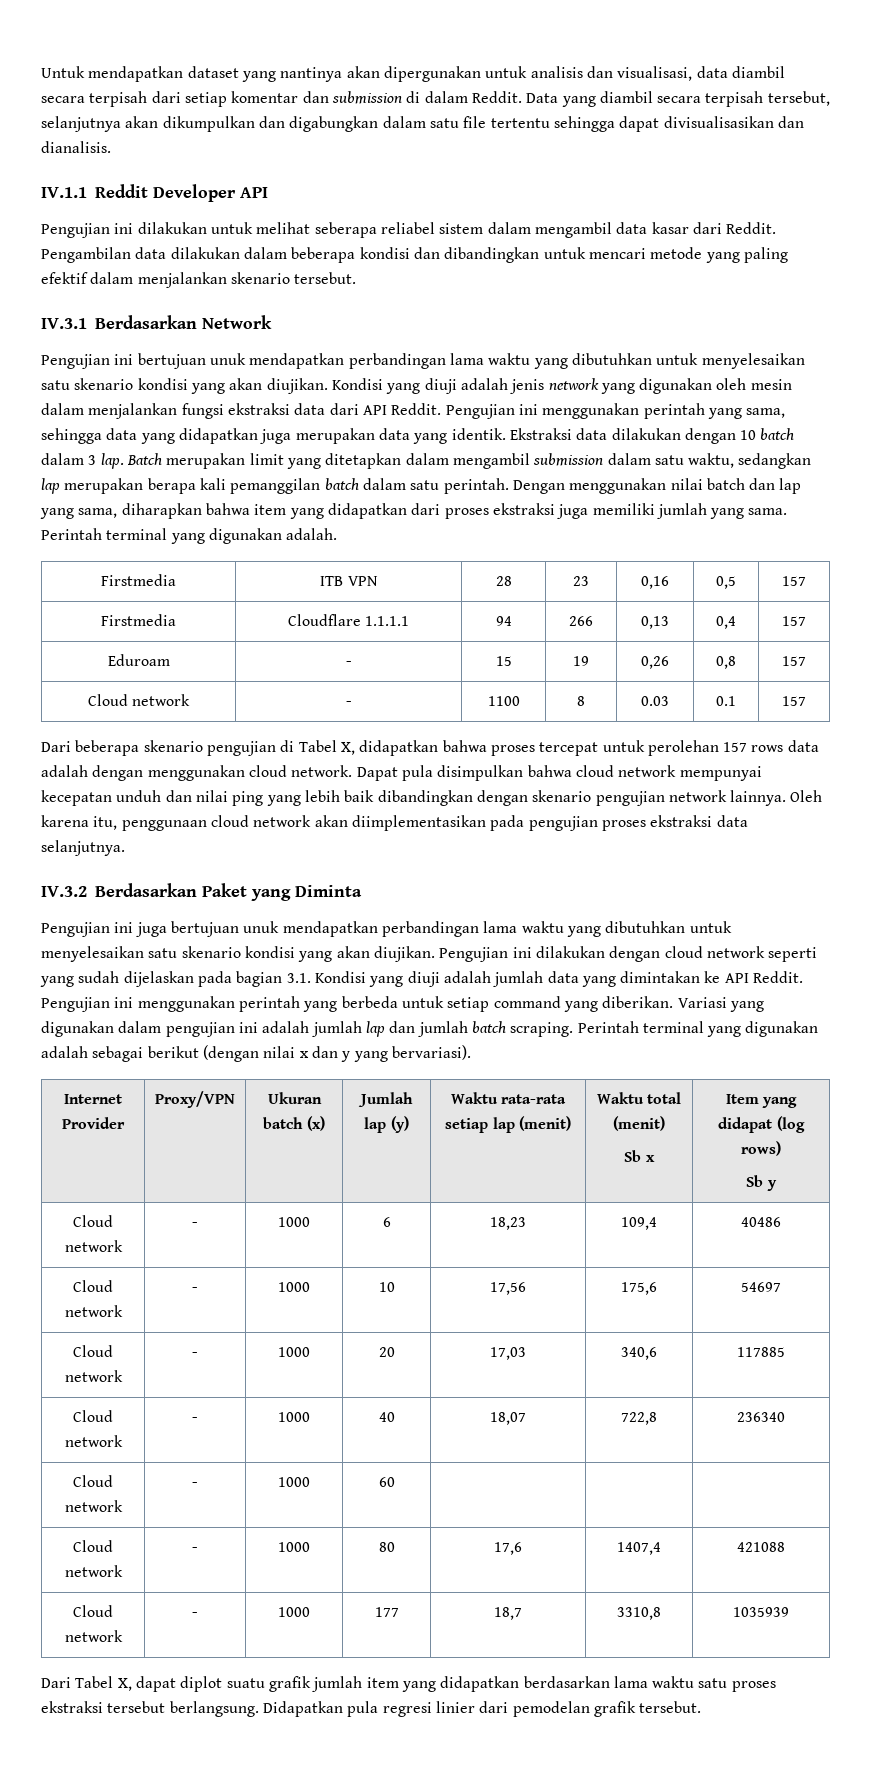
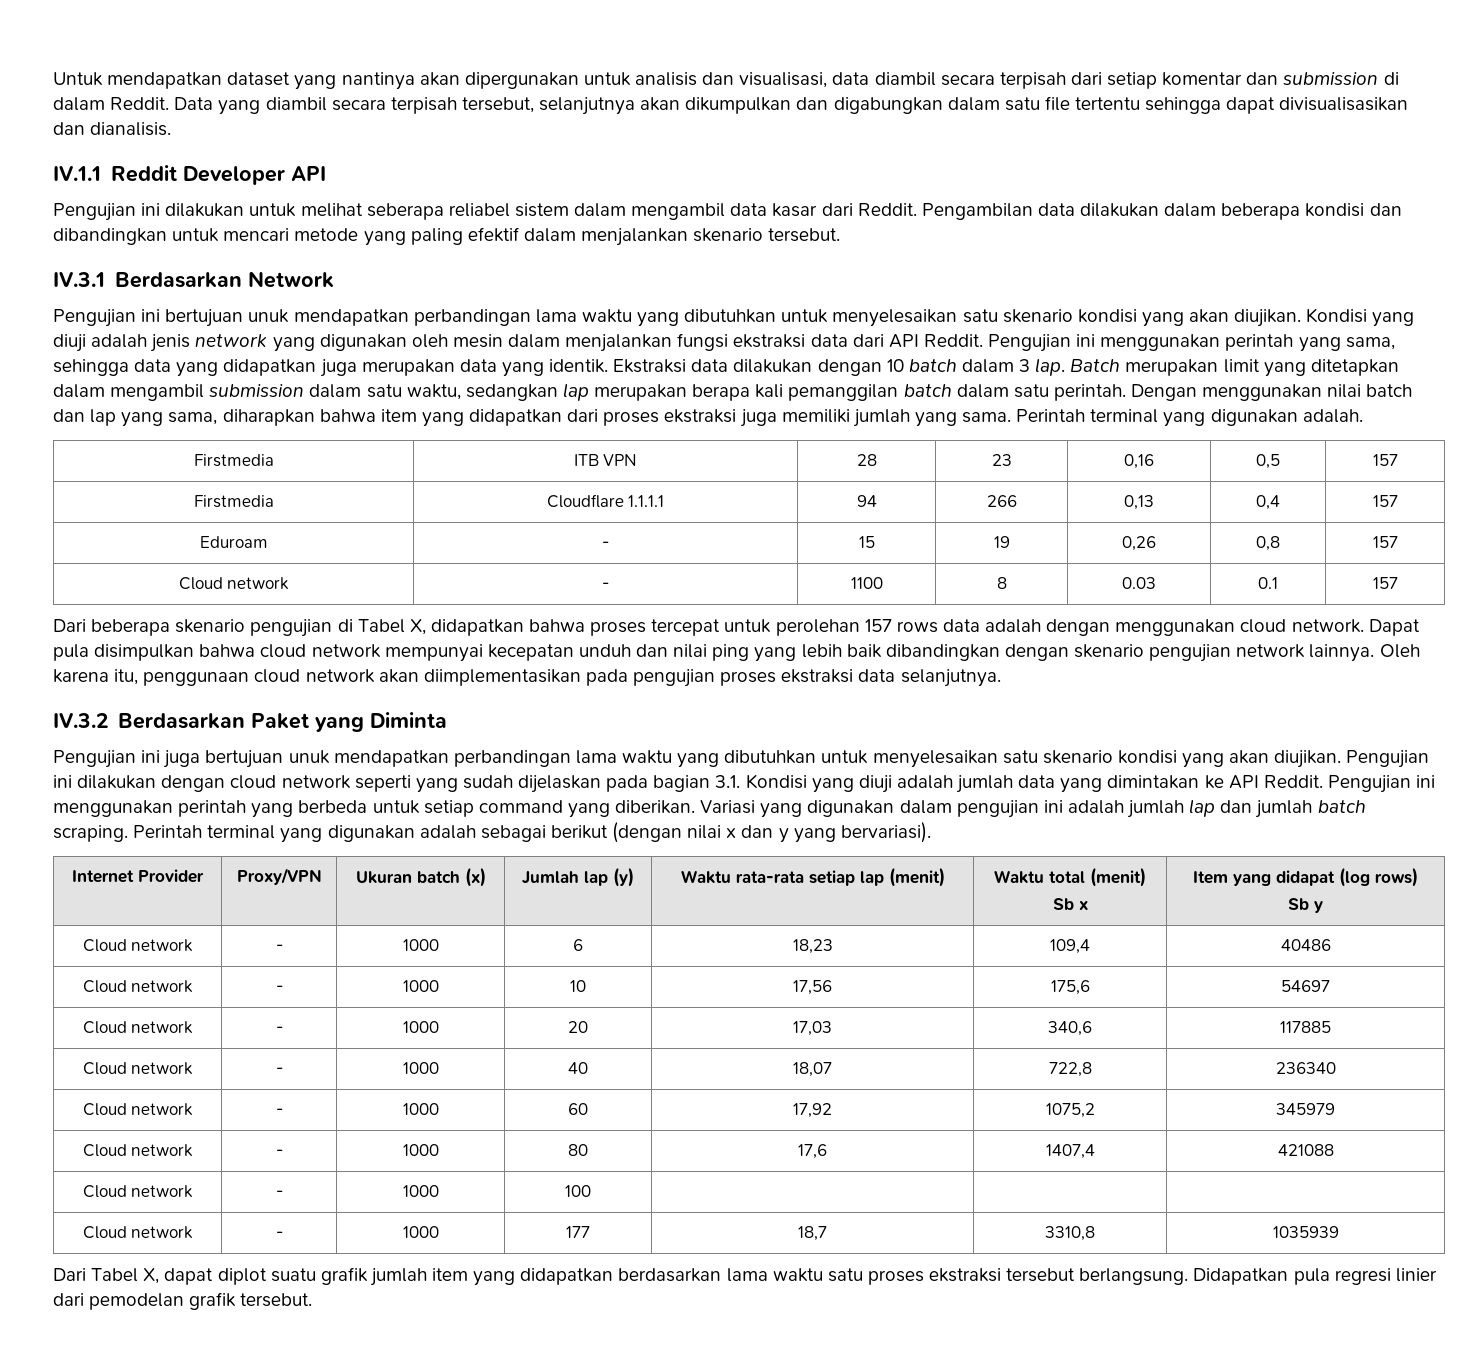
(395, 1482) | | -> [793,1103,832,1118] [1045,1103,1095,1118] [1276,1103,1335,1115] 17,92 | 1075,2 | 345979
(785, 1547) none -> [82,1185,194,1198] [275,1190,283,1197] [402,1185,439,1197] [565,1185,591,1197] // Cloud network | - | 1000 | 100 | | |

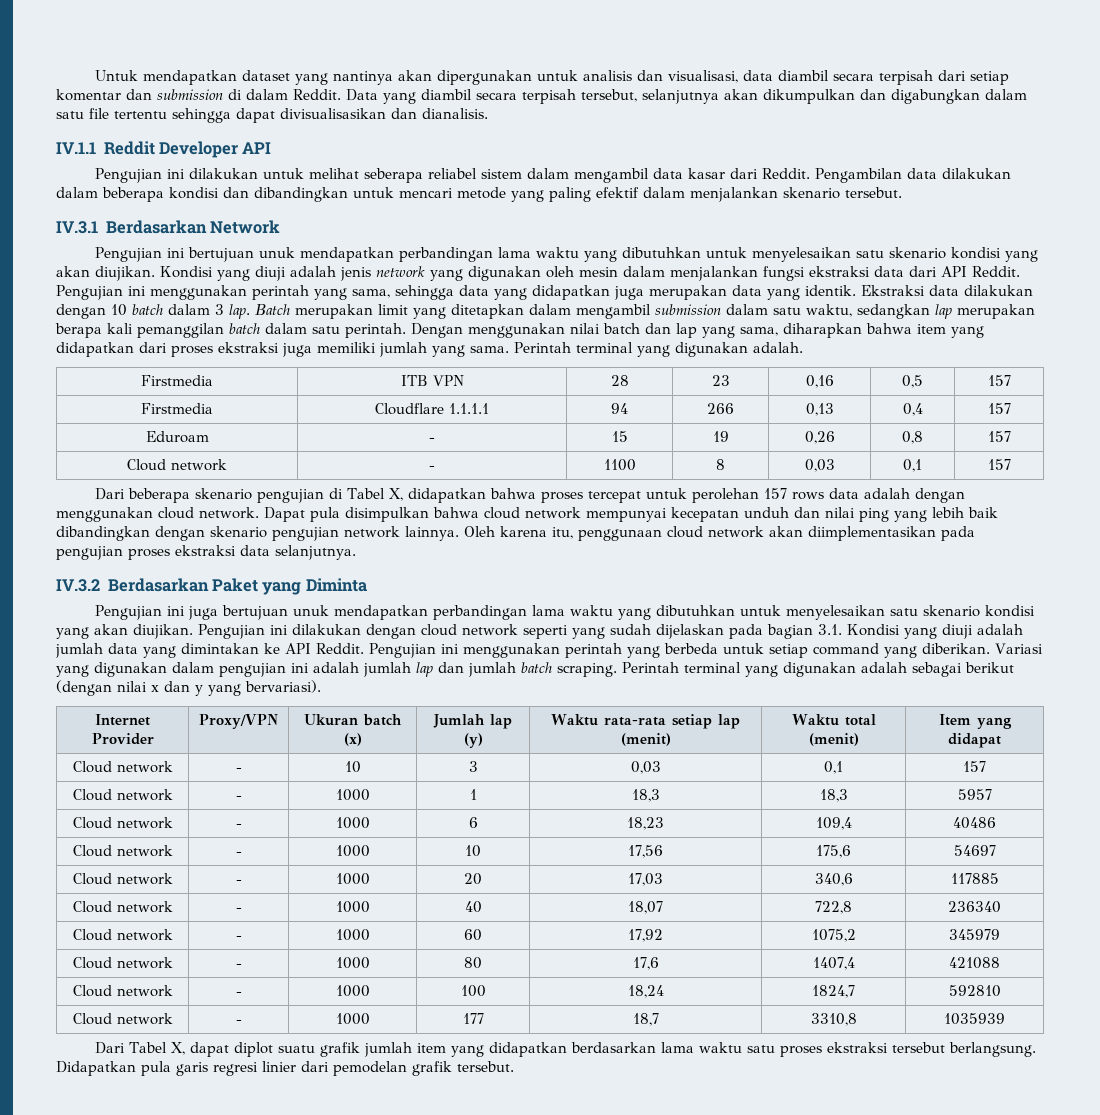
[1122,577,1156,589] [1258,577,1278,589] 0.03 | 0.1 -> [804,459,835,472] [903,459,922,472] 0,03 | 0,1
[1052,898,1088,910] // Sb x -> (859, 739) none
[1339,867,1418,887] [1288,898,1323,913] (log rows) // Sb y -> [72,761,173,773] [235,767,242,772] [344,761,361,773] [468,761,478,772] [630,761,661,774] [824,761,843,774] [963,761,986,772] [72,789,173,801] [235,795,242,800] [335,789,370,801] [469,789,477,800] [631,789,660,802] [819,789,848,802] [957,789,992,800] // Cloud network | - | 10 | 3 | 0,03 | 0,1 | 157 // Cloud network | - | 1000 | 1 | 18,3 | 18,3 | 5957
(591, 1191) | | -> [627,985,664,998] [812,985,855,998] [948,985,1001,997] 18,24 | 1824,7 | 592810
(1330, 1276) none -> [176,1062,208,1076] garis

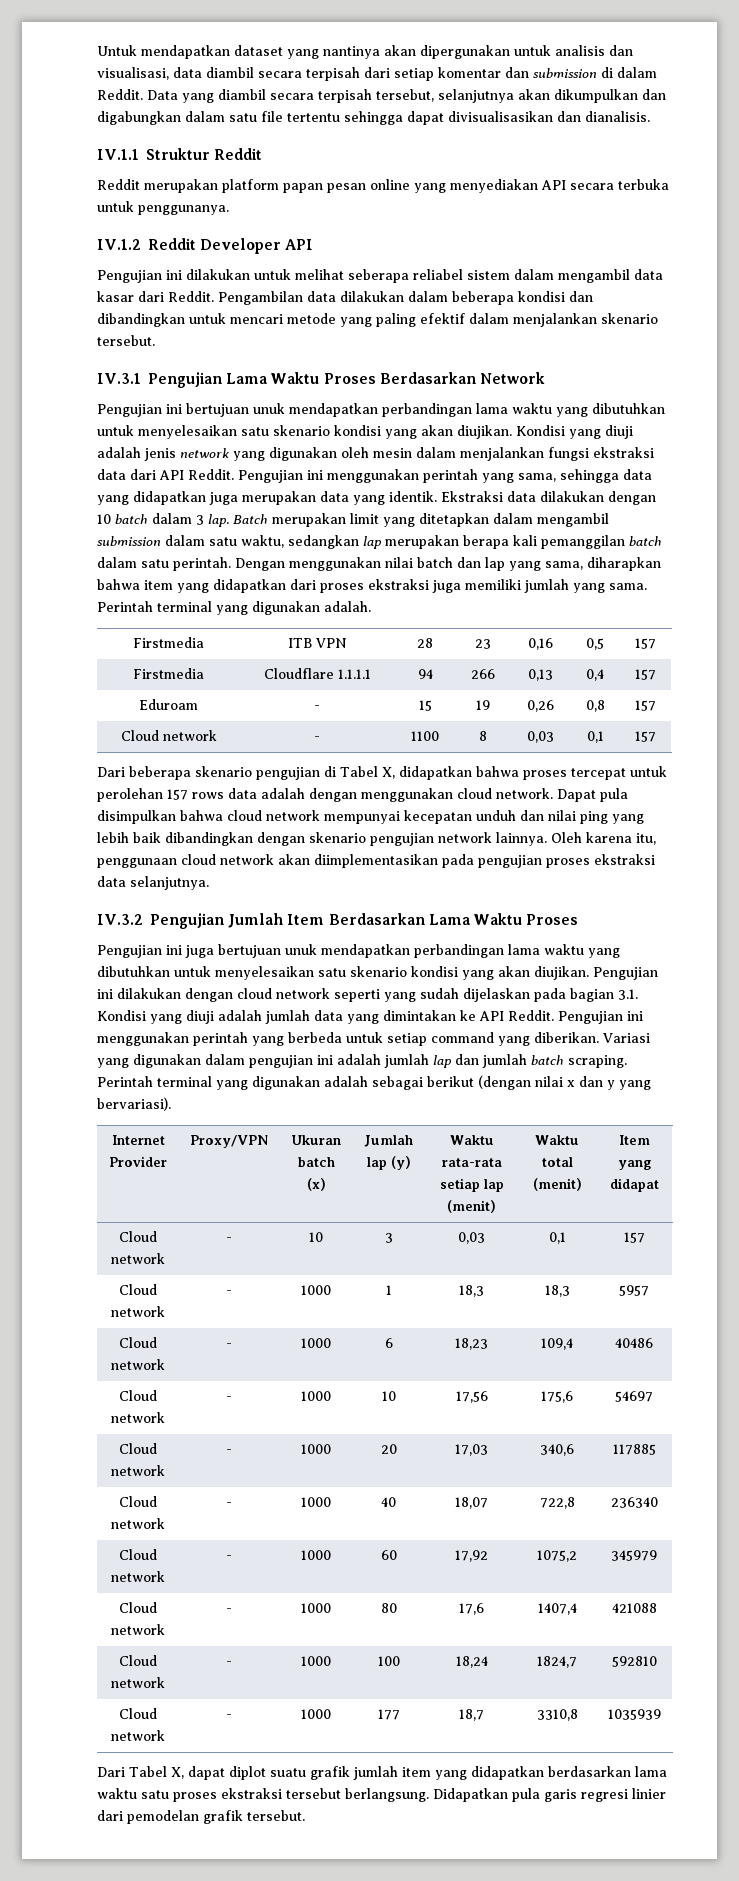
(96, 148) none -> [145,148,263,160] [97,179,669,193] [97,201,229,215] [97,239,141,250] Struktur Reddit // Reddit merupakan platform papan pesan online yang menyediakan API secara terbuka untuk penggunanya. // IV.1.2
(98, 227) none -> [147,372,376,388] Pengujian Lama Waktu Proses
[107,578,367,595] Berdasarkan Paket yang Diminta -> [149,913,579,929] Pengujian Jumlah Item Berdasarkan Lama Waktu Proses

